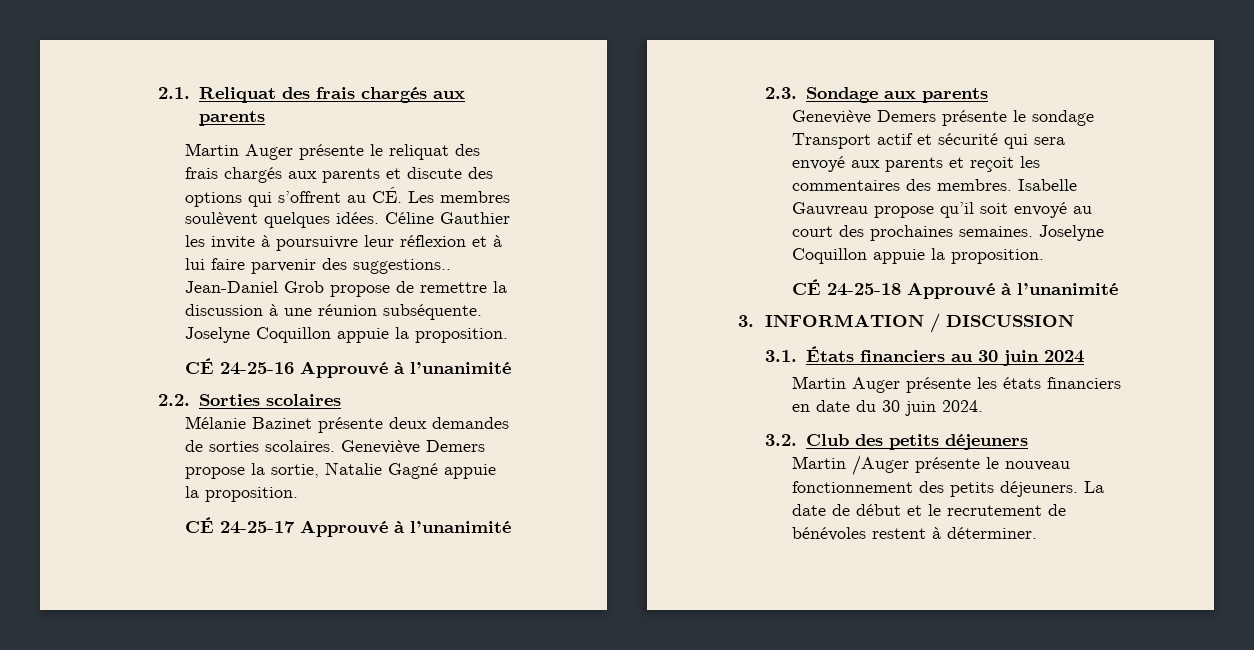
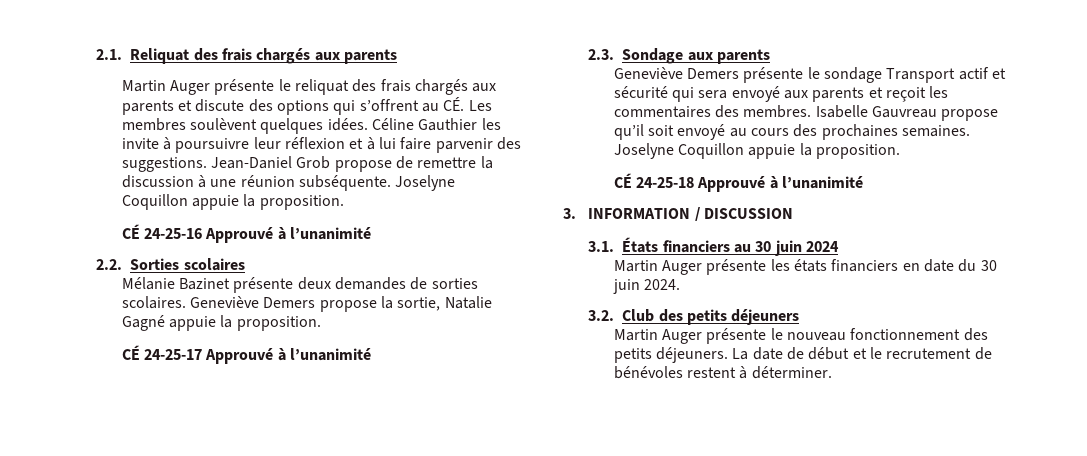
[353,259,452,274] suggestions.. -> [121,157,207,172] suggestions.
[792,226,834,237] court -> [750,128,789,136] cours
[852,455,910,476] /Auger -> [662,329,703,344] Auger

